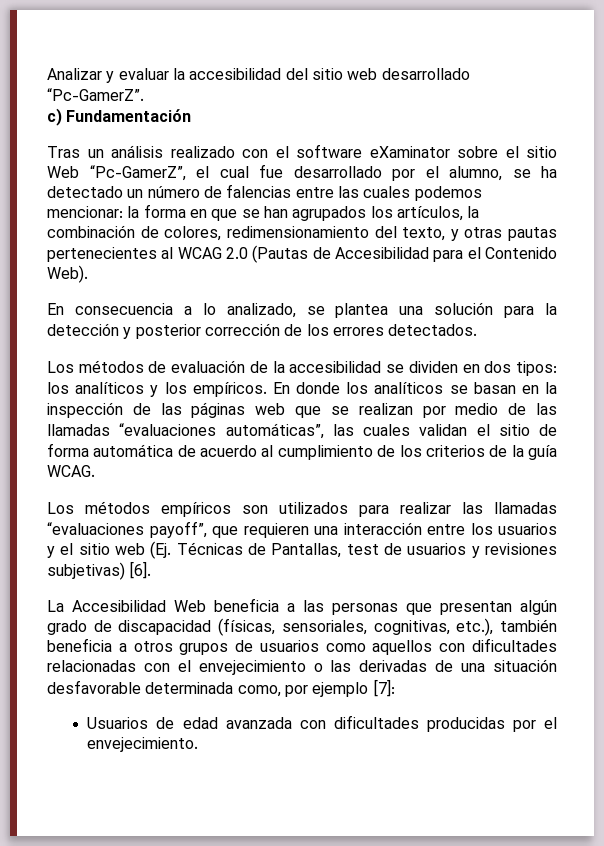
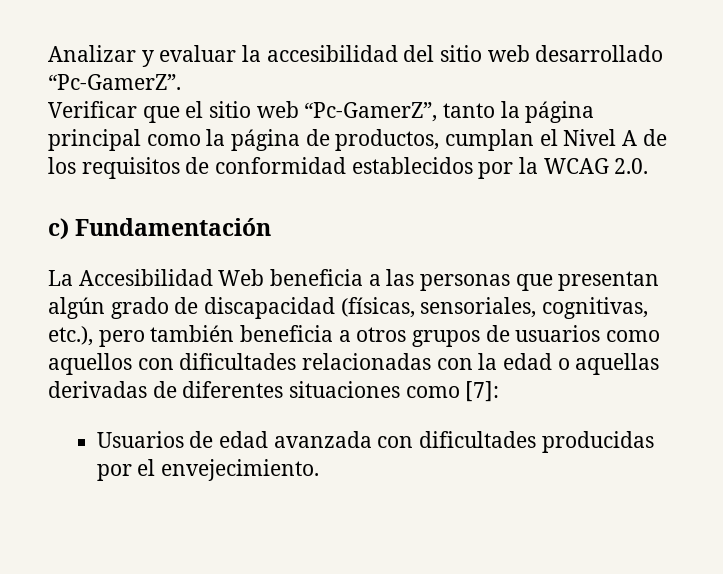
[47,108,192,126] [47,144,557,158] [47,164,557,181] [47,184,482,201] [47,204,480,221] [47,225,557,241] [47,245,557,263] [47,265,88,283] [47,302,557,318] [47,323,478,339] [47,360,558,376] [47,382,558,397] [47,402,557,418] [47,423,557,439] [47,443,558,460] [47,465,95,477] [47,501,557,517] [47,521,557,538] [47,541,557,559] [47,561,152,580] c) Fundamentación // Tras un análisis realizado con el software eXaminator sobre el sitio Web “Pc-GamerZ”, el cual fue desarrollado por el alumno, se ha detectado un número de falencias entre las cuales podemos mencionar: la forma en que se han agrupados los artículos, la combinación de colores, redimensionamiento del texto, y otras pautas pertenecientes al WCAG 2.0 (Pautas de Accesibilidad para el Contenido Web). // En consecuencia a lo analizado, se plantea una solución para la detección y posterior corrección de los errores detectados. // Los métodos de evaluación de la accesibilidad se dividen en dos tipos: los analíticos y los empíricos. En donde los analíticos se basan en la inspección de las páginas web que se realizan por medio de las llamadas “evaluaciones automáticas”, las cuales validan el sitio de forma automática de acuerdo al cumplimiento de los criterios de la guía WCAG. // Los métodos empíricos son utilizados para realizar las llamadas “evaluaciones payoff”, que requieren una interacción entre los usuarios y el sitio web (Ej. Técnicas de Pantallas, test de usuarios y revisiones subjetivas) [6]. -> [48,101,595,123] [48,129,667,151] [48,157,649,179] [48,218,272,240] Verificar que el sitio web “Pc-GamerZ”, tanto la página principal como la página de productos, cumplan el Nivel A de los requisitos de conformidad establecidos por la WCAG 2.0. // c) Fundamentación
(494, 627) none -> [98,330,145,347] pero
[177,659,558,675] [47,680,369,697] el envejecimiento o las derivadas de una situación desfavorable determinada como, por ejemplo -> [478,353,660,375] [48,381,460,398] la edad o aquellas derivadas de diferentes situaciones como

